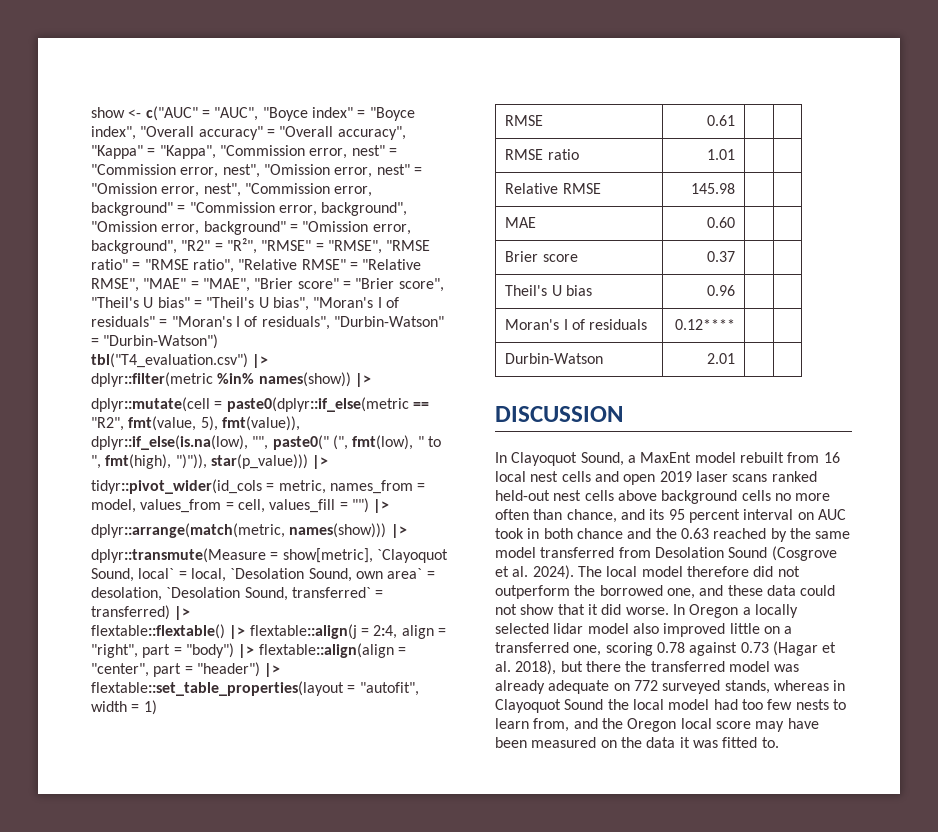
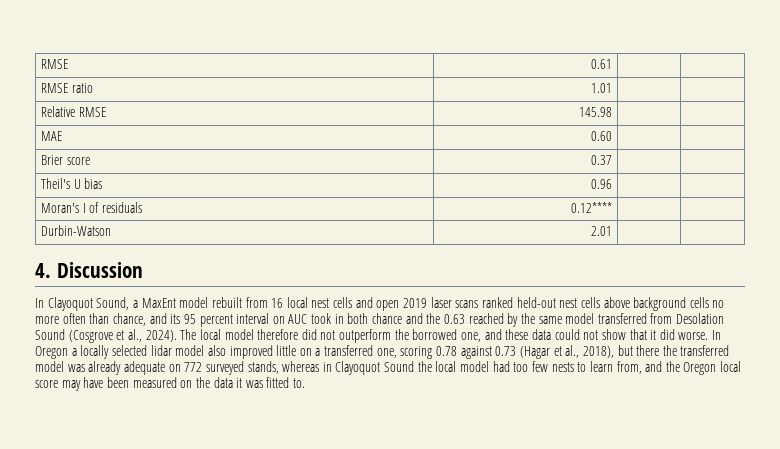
[91,106,415,121] [91,126,406,140] [91,145,397,159] [91,164,422,178] [91,183,373,197] [91,202,408,216] [91,221,411,235] [91,238,431,254] [91,259,422,273] [91,278,444,292] [91,297,399,311] [91,316,444,330] [91,334,219,349] [91,353,269,368] [91,372,371,387] [91,397,429,412] [91,416,300,431] [91,435,441,450] [91,454,329,469] [91,479,426,494] [91,498,390,513] [91,523,407,538] [91,548,448,563] [91,568,435,582] [91,587,384,601] [91,605,191,620] [91,624,446,639] [91,643,406,658] [91,662,281,677] [91,681,419,696] [91,700,157,715] show <- c("AUC" = "AUC", "Boyce index" = "Boyce index", "Overall accuracy" = "Overall accuracy", "Kappa" = "Kappa", "Commission error, nest" = "Commission error, nest", "Omission error, nest" = "Omission error, nest", "Commission error, background" = "Commission error, background", "Omission error, background" = "Omission error, background", "R2" = "R²", "RMSE" = "RMSE", "RMSE ratio" = "RMSE ratio", "Relative RMSE" = "Relative RMSE", "MAE" = "MAE", "Brier score" = "Brier score", "Theil's U bias" = "Theil's U bias", "Moran's I of residuals" = "Moran's I of residuals", "Durbin-Watson" = "Durbin-Watson") // tbl("T4_evaluation.csv") |> // dplyr::filter(metric %in% names(show)) |> // dplyr::mutate(cell = paste0(dplyr::if_else(metric == "R2", fmt(value, 5), fmt(value)), dplyr::if_else(is.na(low), "", paste0(" (", fmt(low), " to ", fmt(high), ")")), star(p_value))) |> // tidyr::pivot_wider(id_cols = metric, names_from = model, values_from = cell, values_fill = "") |> // dplyr::arrange(match(metric, names(show))) |> // dplyr::transmute(Measure = show[metric], `Clayoquot Sound, local` = local, `Desolation Sound, own area` = desolation, `Desolation Sound, transferred` = transferred) |> // flextable::flextable() |> flextable::align(j = 2:4, align = "right", part = "body") |> flextable::align(align = "center", part = "header") |> flextable::set_table_properties(layout = "autofit", width = 1) // -> (40, 64) none
[495,406,623,422] DISCUSSION -> [35,262,143,278] 4. Discussion
[512,566,529,577] al. -> [127,329,142,342] al.,
[495,661,511,672] al. -> [565,345,580,358] al.,

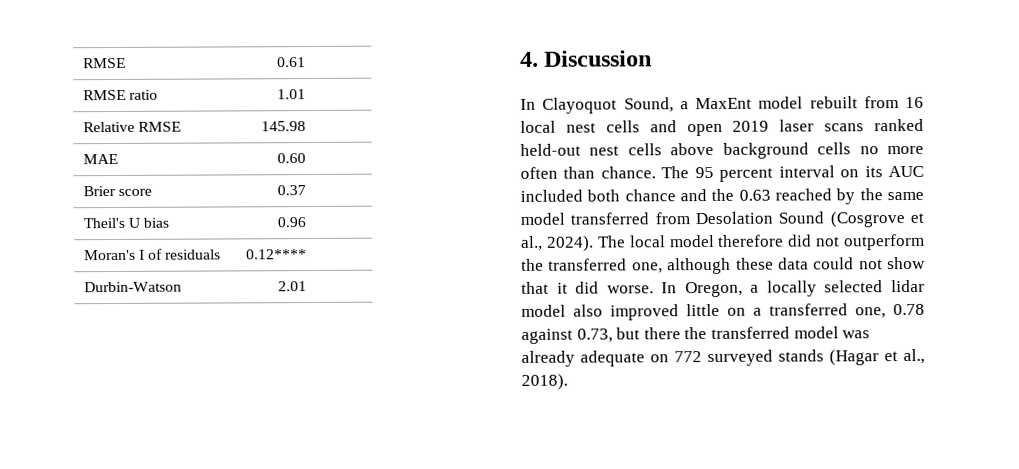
[112,313,181,326] chance, and its -> [600,166,690,179] chance. The
[288,313,344,324] AUC took in -> [864,165,924,178] [520,189,583,202] its AUC included
[412,329,502,342] borrowed one, and -> [548,257,732,275] transferred one, although
[35,346,68,359] Oregon -> [684,281,743,298] Oregon,
[400,346,433,359] scoring -> (886, 313) none
[495,345,614,359] 0.73 (Hagar et al., 2018), -> [576,328,613,343] 0.73,
[247,361,742,375] [35,377,306,391] stands, whereas in Clayoquot Sound the local model had too few nests to learn from, and the Oregon local score may have been measured on the data it was fitted to. -> [778,348,925,366] [521,373,568,390] stands (Hagar et al., 2018).

